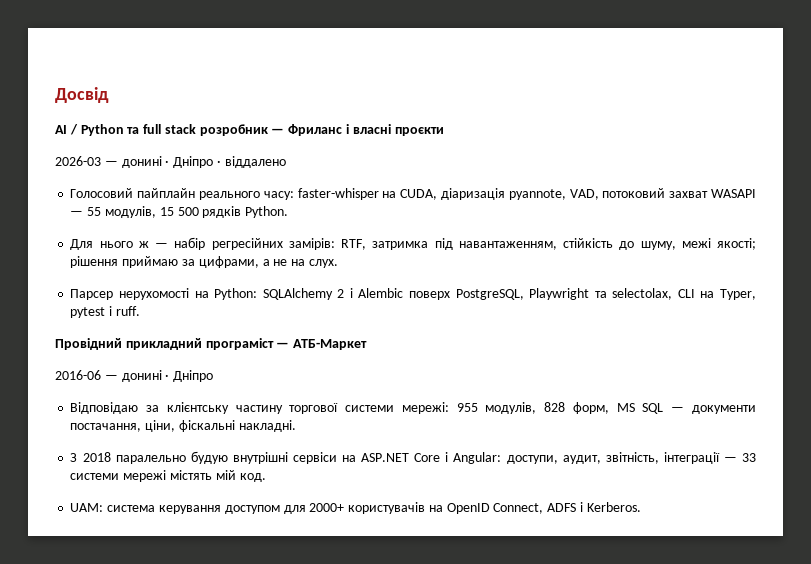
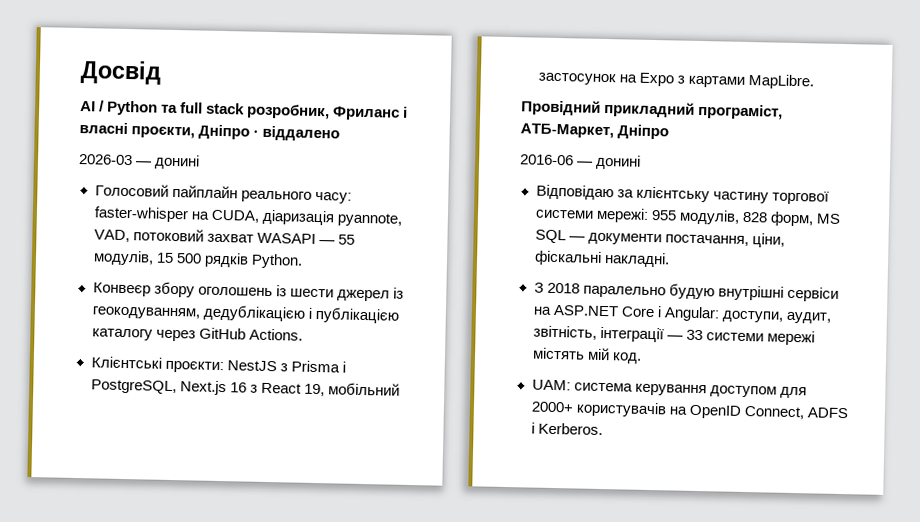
[199,124,285,136] розробник — -> [246,103,331,120] розробник,
[394,127,444,136] проєкти -> [131,124,341,142] проєкти, Дніпро · віддалено
[165,156,286,168] · Дніпро · віддалено -> (201, 162) none
[70,237,757,250] [70,256,338,268] [70,288,757,300] [70,306,140,318] Для нього ж — набір регресійних замірів: RTF, затримка під навантаженням, стійкість до шуму, межі якості; рішення приймаю за цифрами, а не на слух. // Парсер нерухомості на Python: SQLAlchemy 2 і Alembic поверх PostgreSQL, Playwright та selectolax, CLI на Typer, pytest і ruff. -> [92,281,404,302] [91,304,399,324] [91,327,303,342] [90,356,346,374] [90,379,400,397] [537,72,814,90] Конвеєр збору оголошень із шести джерел із геокодуванням, дедублікацією і публікацією каталогу через GitHub Actions. // Клієнтські проєкти: NestJS з Prisma і PostgreSQL, Next.js 16 з React 19, мобільний застосунок на Expo з картами MapLibre.
[205,338,368,350] програміст — АТБ-Маркет -> [698,103,784,120] [520,123,670,140] програміст, АТБ-Маркет, Дніпро
[165,370,214,382] · Дніпро -> (642, 162) none

